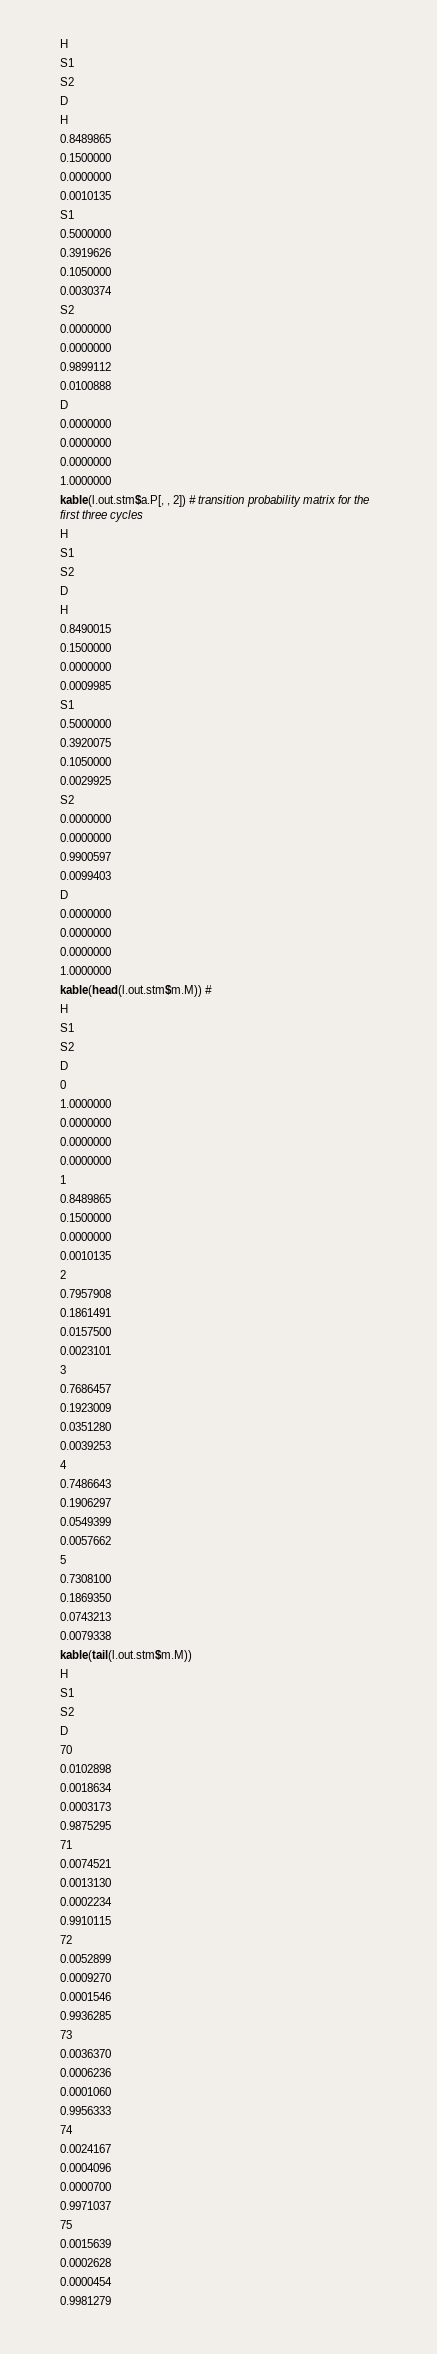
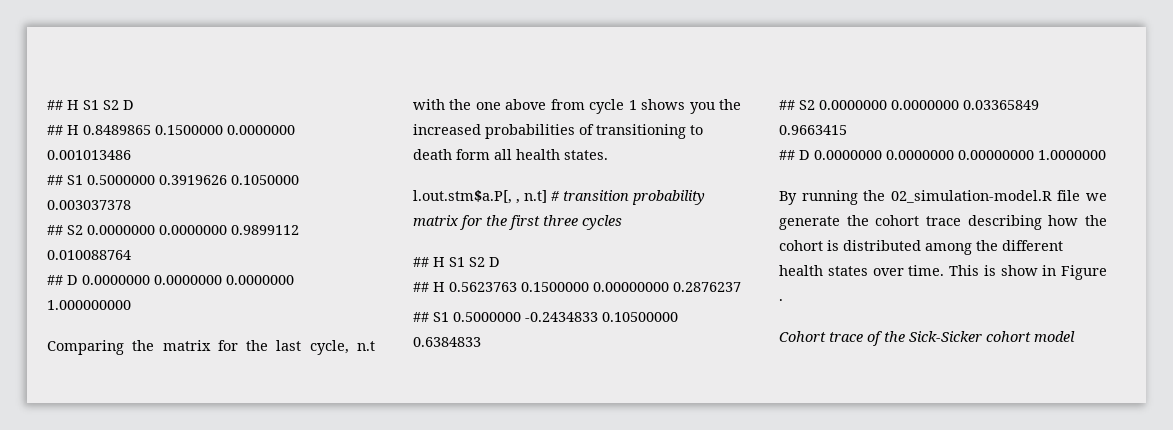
[60,39,68,48] [60,58,74,67] [60,77,74,86] [60,96,68,105] [60,115,68,124] [60,134,111,143] [60,153,111,162] [60,172,111,181] [60,191,111,200] [60,210,74,219] [60,229,111,238] [60,248,111,257] [60,267,111,276] [60,286,112,295] [60,305,74,314] [60,324,111,333] [60,343,111,352] [60,362,111,371] [60,381,111,390] [60,400,68,409] [60,419,111,428] [60,438,111,447] [60,457,111,466] [60,476,111,485] [60,495,187,507] H // S1 // S2 // D // H // 0.8489865 // 0.1500000 // 0.0000000 // 0.0010135 // S1 // 0.5000000 // 0.3919626 // 0.1050000 // 0.0030374 // S2 // 0.0000000 // 0.0000000 // 0.9899112 // 0.0100888 // D // 0.0000000 // 0.0000000 // 0.0000000 // 1.0000000 // kable(l.out.stm$a.P[, , 2]) -> [47,100,134,110] [47,125,295,135] [47,150,131,160] [47,175,299,185] [47,200,131,210] [47,225,299,235] [47,250,131,260] [47,275,294,285] [47,300,131,310] [47,340,375,355] [413,99,741,114] [413,124,703,139] [413,149,608,160] [413,190,547,204] ## H S1 S2 D // ## H 0.8489865 0.1500000 0.0000000 0.001013486 // ## S1 0.5000000 0.3919626 0.1050000 0.003037378 // ## S2 0.0000000 0.0000000 0.9899112 0.010088764 // ## D 0.0000000 0.0000000 0.0000000 1.000000000 // Comparing the matrix for the last cycle, n.t with the one above from cycle 1 shows you the increased probabilities of transitioning to death form all health states. // l.out.stm$a.P[, , n.t]
[60,529,68,538] [60,548,74,557] [60,567,74,576] [60,586,68,595] [60,605,68,614] [60,624,111,633] [60,643,111,652] [60,662,111,671] [60,681,111,690] [60,700,74,709] [60,719,111,728] [60,738,111,747] [60,757,111,766] [60,776,111,785] [60,795,74,804] [60,814,111,823] [60,833,111,842] [60,852,111,861] [60,871,111,880] [60,890,68,899] [60,909,111,918] [60,928,111,937] [60,947,111,956] [60,966,111,975] [60,985,213,997] [60,1004,68,1013] [60,1023,74,1032] [60,1042,74,1051] [60,1061,68,1070] [60,1080,66,1089] [60,1099,111,1108] [60,1118,111,1127] [60,1137,111,1146] [60,1156,111,1165] [60,1175,66,1184] [60,1194,111,1203] [60,1213,111,1222] [60,1232,111,1241] [60,1251,111,1260] [60,1270,66,1279] [60,1289,111,1298] [60,1308,111,1317] [60,1327,111,1336] [60,1346,111,1355] [60,1365,66,1374] [60,1384,111,1393] [60,1403,111,1412] [60,1422,111,1431] [60,1441,111,1450] [60,1460,67,1469] [60,1479,111,1488] [60,1498,111,1507] [60,1517,111,1526] [60,1536,111,1545] [60,1555,66,1564] [60,1574,111,1583] [60,1593,111,1602] [60,1612,111,1621] [60,1631,111,1640] [60,1650,192,1662] [60,1669,68,1678] [60,1688,74,1697] [60,1707,74,1716] [60,1726,68,1735] [60,1745,72,1754] [60,1764,111,1773] [60,1783,112,1792] [60,1802,111,1811] [60,1821,111,1830] [60,1840,72,1849] [60,1859,111,1868] [60,1878,111,1887] [60,1897,112,1906] [60,1916,111,1925] [60,1935,72,1944] [60,1954,111,1963] [60,1973,111,1982] [60,1992,111,2001] [60,2011,111,2020] [60,2030,72,2039] [60,2049,111,2058] [60,2068,111,2077] [60,2087,111,2096] [60,2106,111,2115] [60,2125,73,2134] [60,2144,111,2153] [60,2163,111,2172] [60,2182,111,2191] [60,2201,111,2210] [60,2220,72,2229] [60,2239,111,2248] [60,2258,111,2267] [60,2277,112,2286] [60,2296,111,2305] H // S1 // S2 // D // H // 0.8490015 // 0.1500000 // 0.0000000 // 0.0009985 // S1 // 0.5000000 // 0.3920075 // 0.1050000 // 0.0029925 // S2 // 0.0000000 // 0.0000000 // 0.9900597 // 0.0099403 // D // 0.0000000 // 0.0000000 // 0.0000000 // 1.0000000 // kable(head(l.out.stm$m.M)) # // H // S1 // S2 // D // 0 // 1.0000000 // 0.0000000 // 0.0000000 // 0.0000000 // 1 // 0.8489865 // 0.1500000 // 0.0000000 // 0.0010135 // 2 // 0.7957908 // 0.1861491 // 0.0157500 // 0.0023101 // 3 // 0.7686457 // 0.1923009 // 0.0351280 // 0.0039253 // 4 // 0.7486643 // 0.1906297 // 0.0549399 // 0.0057662 // 5 // 0.7308100 // 0.1869350 // 0.0743213 // 0.0079338 // kable(tail(l.out.stm$m.M)) // H // S1 // S2 // D // 70 // 0.0102898 // 0.0018634 // 0.0003173 // 0.9875295 // 71 // 0.0074521 // 0.0013130 // 0.0002234 // 0.9910115 // 72 // 0.0052899 // 0.0009270 // 0.0001546 // 0.9936285 // 73 // 0.0036370 // 0.0006236 // 0.0001060 // 0.9956333 // 74 // 0.0024167 // 0.0004096 // 0.0000700 // 0.9971037 // 75 // 0.0015639 // 0.0002628 // 0.0000454 // 0.9981279 -> [413,257,500,267] [413,282,741,292] [413,312,678,322] [413,337,481,347] [779,100,1039,110] [779,125,847,135] [779,150,1106,160] [779,190,1107,205] [779,215,1107,230] [779,240,1063,255] [779,265,1107,280] [779,299,783,301] [779,331,1075,346] ## H S1 S2 D // ## H 0.5623763 0.1500000 0.00000000 0.2876237 // ## S1 0.5000000 -0.2434833 0.10500000 0.6384833 // ## S2 0.0000000 0.0000000 0.03365849 0.9663415 // ## D 0.0000000 0.0000000 0.00000000 1.0000000 // By running the 02_simulation-model.R file we generate the cohort trace describing how the cohort is distributed among the different health states over time. This is show in Figure . // Cohort trace of the Sick-Sicker cohort model

